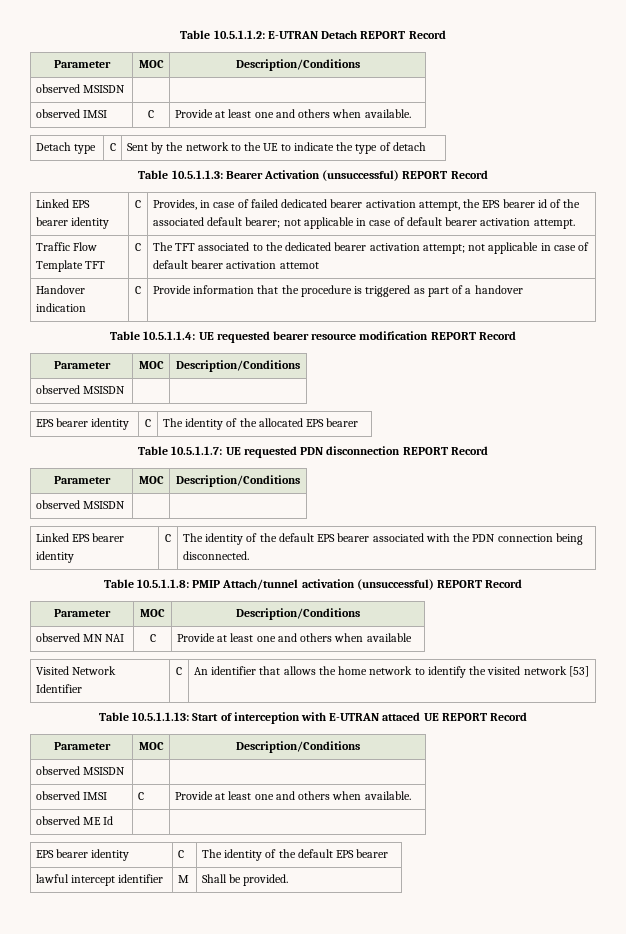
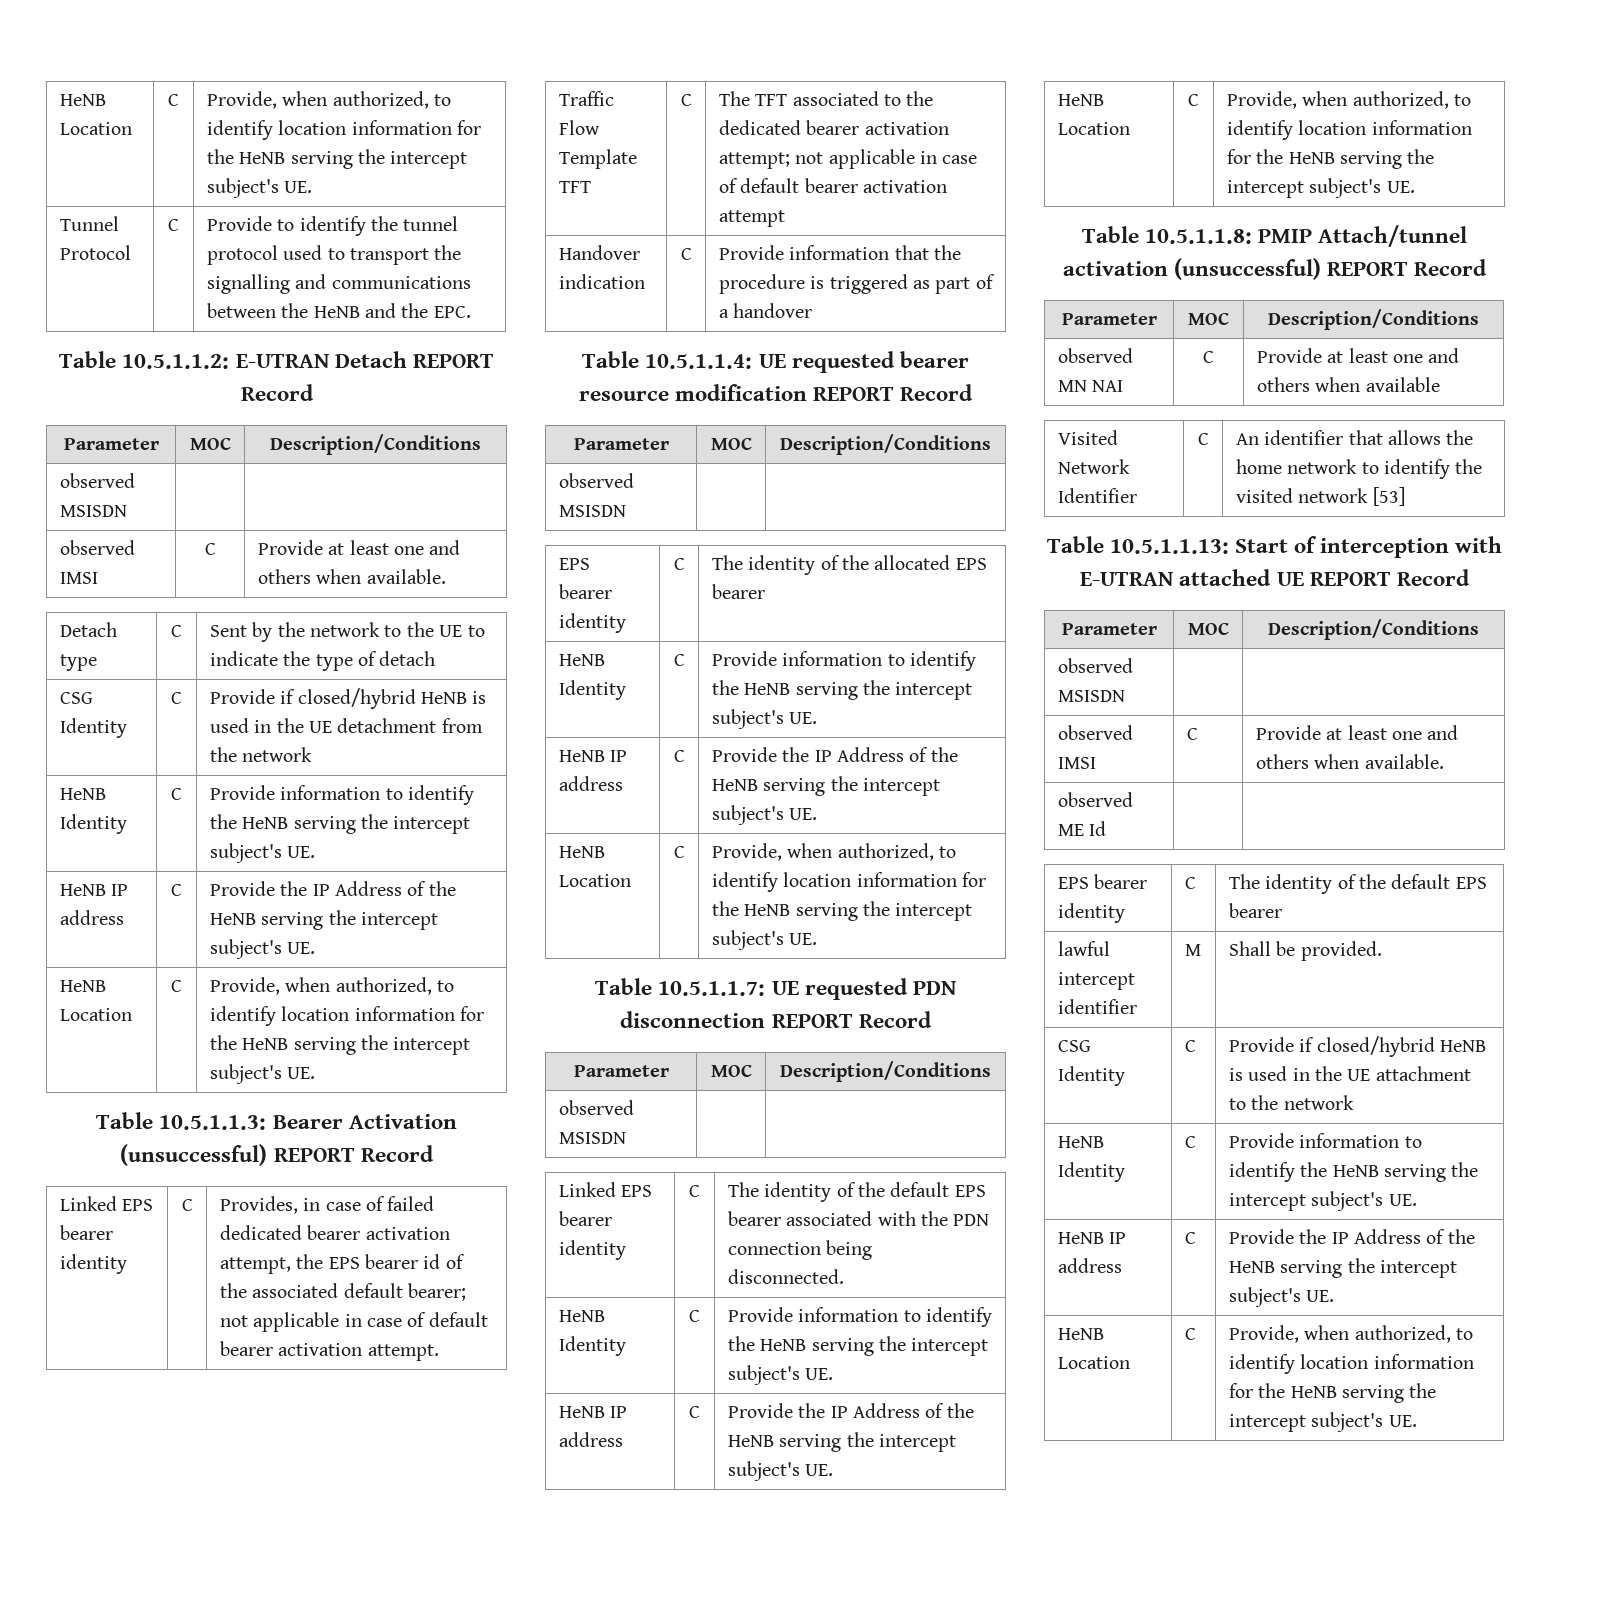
(180, 34) none -> [59,94,106,106] [59,122,132,135] [168,94,179,106] [206,91,451,109] [206,120,481,140] [206,149,468,169] [206,178,313,198] [59,216,119,231] [59,245,131,260] [168,219,179,231] [206,216,459,236] [206,245,462,265] [206,274,471,294] [206,303,471,318] HeNB Location | C | Provide, when authorized, to identify location information for the HeNB serving the intercept subject's UE. // Tunnel Protocol | C | Provide to identify the tunnel protocol used to transport the signalling and communications between the HeNB and the EPC. //
(426, 146) none -> [59,692,93,704] [59,718,127,738] [171,692,182,704] [209,688,487,709] [209,718,483,733] [209,747,313,762] [59,788,106,800] [59,814,127,834] [171,788,182,800] [209,785,474,805] [209,814,471,834] [209,843,316,863] [59,884,129,896] [59,910,124,925] [171,884,182,896] [209,881,456,896] [209,910,438,930] [209,939,316,959] [59,980,106,992] [59,1008,132,1021] [171,980,182,992] [209,977,454,995] [209,1006,484,1026] [209,1035,471,1055] [209,1064,316,1084] // CSG Identity | C | Provide if closed/hybrid HeNB is used in the UE detachment from the network // HeNB Identity | C | Provide information to identify the HeNB serving the intercept subject's UE. // HeNB IP address | C | Provide the IP Address of the HeNB serving the intercept subject's UE. // HeNB Location | C | Provide, when authorized, to identify location information for the HeNB serving the intercept subject's UE.
[279,262,319,269] attemot -> [718,210,785,227] attempt
(359, 422) none -> [558,654,605,666] [558,680,626,700] [673,654,685,666] [711,651,976,671] [711,680,973,700] [711,709,818,729] [558,750,628,762] [558,776,623,791] [673,750,685,762] [711,747,958,762] [711,776,940,796] [711,805,818,825] [558,846,605,858] [558,874,631,887] [673,846,685,858] [711,843,956,861] [711,872,986,892] [711,901,973,921] [711,930,818,950] // HeNB Identity | C | Provide information to identify the HeNB serving the intercept subject's UE. // HeNB IP address | C | Provide the IP Address of the HeNB serving the intercept subject's UE. // HeNB Location | C | Provide, when authorized, to identify location information for the HeNB serving the intercept subject's UE.
(249, 555) none -> [558,1310,605,1322] [558,1336,626,1356] [689,1310,700,1322] [727,1307,992,1327] [727,1336,989,1356] [727,1365,834,1385] [558,1406,628,1418] [558,1432,623,1447] [689,1406,700,1418] [727,1403,974,1418] [727,1432,956,1452] [727,1461,834,1481] [1057,94,1104,106] [1057,122,1130,135] [1188,94,1199,106] [1226,91,1471,109] [1226,120,1472,140] [1226,149,1435,169] [1226,178,1415,198] // HeNB Identity | C | Provide information to identify the HeNB serving the intercept subject's UE. // HeNB IP address | C | Provide the IP Address of the HeNB serving the intercept subject's UE. // HeNB Location | C | Provide, when authorized, to identify location information for the HeNB serving the intercept subject's UE.
[382,712,421,721] attaced -> [1179,569,1272,586] attached
(289, 880) none -> [1057,1040,1091,1052] [1057,1066,1125,1086] [1184,1040,1196,1052] [1228,1036,1486,1057] [1228,1066,1471,1081] [1228,1095,1354,1110] [1057,1136,1104,1148] [1057,1162,1125,1182] [1184,1136,1196,1148] [1228,1133,1422,1148] [1228,1162,1479,1182] [1228,1191,1417,1211] [1057,1232,1127,1244] [1057,1258,1122,1273] [1184,1232,1196,1244] [1228,1229,1475,1244] [1228,1258,1457,1278] [1228,1287,1335,1307] [1057,1328,1104,1340] [1057,1356,1130,1369] [1184,1328,1196,1340] [1228,1325,1473,1343] [1228,1354,1474,1374] [1228,1383,1437,1403] [1228,1412,1417,1432] // CSG Identity | C | Provide if closed/hybrid HeNB is used in the UE attachment to the network // HeNB Identity | C | Provide information to identify the HeNB serving the intercept subject's UE. // HeNB IP address | C | Provide the IP Address of the HeNB serving the intercept subject's UE. // HeNB Location | C | Provide, when authorized, to identify location information for the HeNB serving the intercept subject's UE.

